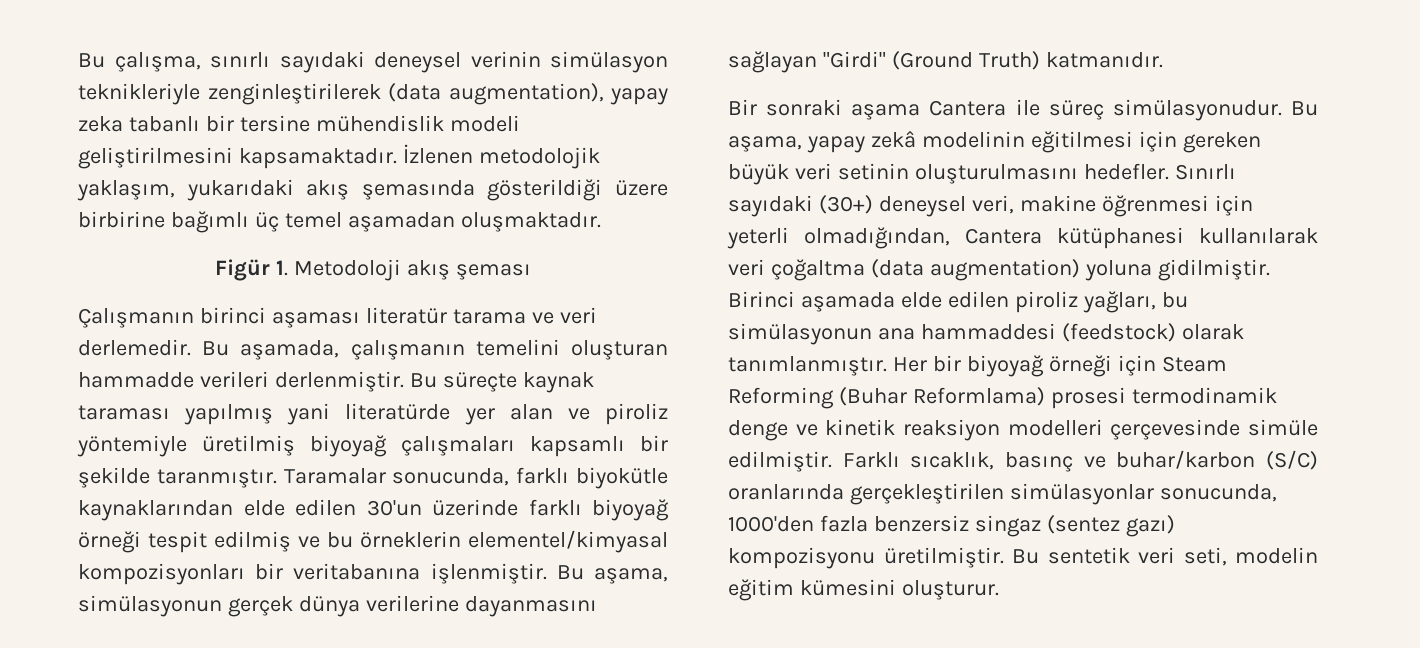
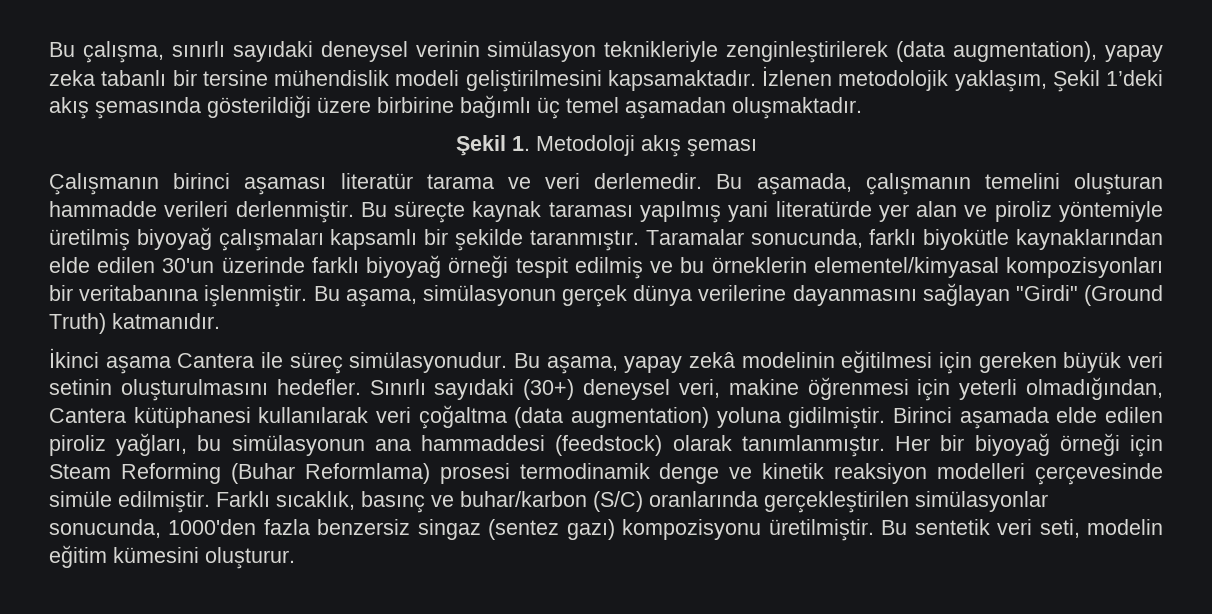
[186,179,294,201] yukarıdaki -> [1052,70,1163,92] Şekil 1’deki
[215,259,271,281] Figür -> [455,135,506,156] Şekil
[728,99,843,116] Bir sonraki -> [49,348,99,368] İkinci

